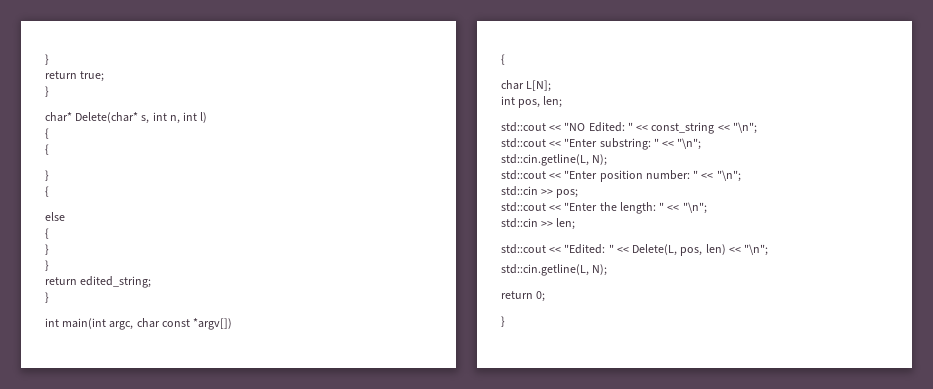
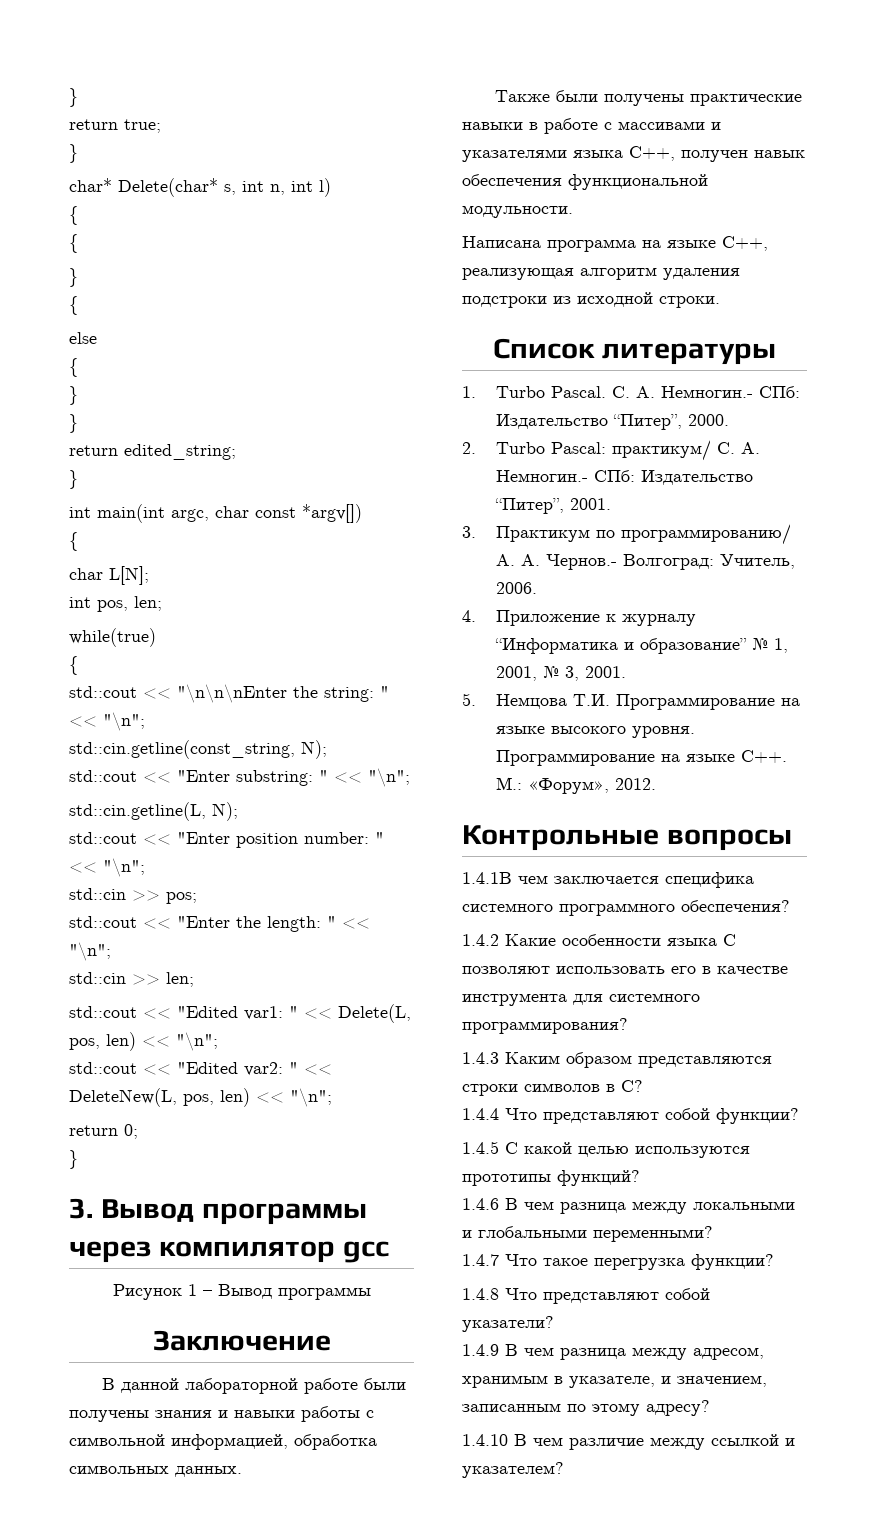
[501,122,757,134] // std::cout << "NO Edited: " << const_string << "\n"; -> [69,628,156,647] [69,656,78,675] [69,684,389,703] [69,712,145,731] [69,740,327,759] // while(true) // { // std::cout << "\n\n\nEnter the string: " << "\n"; // std::cin.getline(const_string, N);
[564,244,606,254] "Edited: -> [177,1006,283,1020] "Edited var1:
[501,264,608,276] [501,291,546,302] [501,316,505,327] std::cin.getline(L, N); // return 0; // } -> [69,1062,332,1076] [69,1088,332,1107] [69,1124,138,1139] [69,1150,78,1169] [69,1198,367,1225] [69,1241,389,1263] [112,1284,371,1300] [152,1330,331,1351] [101,1378,406,1394] [69,1406,374,1422] [69,1434,377,1450] [69,1465,242,1477] [494,90,802,106] [462,118,721,134] [462,146,805,162] [462,174,708,190] [462,205,573,218] [462,236,768,252] [462,267,740,280] [462,292,720,308] [493,338,776,365] [462,386,801,398] [496,414,730,430] [462,440,761,461] [496,470,754,485] [495,498,612,514] [462,524,792,545] [496,554,796,570] [496,582,538,594] [462,610,697,626] [495,638,789,654] [496,666,627,681] [462,693,801,710] [496,726,696,738] [496,750,788,766] [496,777,657,794] [462,825,792,851] [462,872,754,888] [462,900,790,916] [462,934,736,946] [462,966,788,974] [462,993,700,1006] [462,1018,628,1034] [462,1052,772,1068] [462,1080,643,1096] [462,1108,799,1124] [462,1141,750,1158] [462,1170,640,1186] [462,1198,795,1214] [462,1226,713,1242] [462,1254,774,1270] [462,1288,710,1304] [462,1316,554,1332] [462,1344,764,1360] [462,1375,767,1388] [462,1400,710,1416] [462,1434,795,1450] [462,1462,564,1478] std::cout << "Edited var2: " << DeleteNew(L, pos, len) << "\n"; // return 0; // } // 3. Вывод программы через компилятор gcc // Рисунок 1 – Вывод программы // Заключение // В данной лабораторной работе были получены знания и навыки работы с символьной информацией, обработка символьных данных. // Также были получены практические навыки в работе с массивами и указателями языка C++, получен навык обеспечения функциональной модульности. // Написана программа на языке С++, реализующая алгоритм удаления подстроки из исходной строки. // Список литературы // 1. Turbo Pascal. С. А. Немногин.- СПб: Издательство “Питер”, 2000. // 2. Turbo Pascal: практикум/ С. А. Немногин.- СПб: Издательство “Питер”, 2001. // 3. Практикум по программированию/ А. А. Чернов.- Волгоград: Учитель, 2006. // 4. Приложение к журналу “Информатика и образование” № 1, 2001, № 3, 2001. // 5. Немцова Т.И. Программирование на языке высокого уровня. Программирование на языке С++. М.: «Форум», 2012. // Контрольные вопросы // 1.4.1В чем заключается специфика системного программного обеспечения? // 1.4.2 Какие особенности языка С позволяют использовать его в качестве инструмента для системного программирования? // 1.4.3 Каким образом представляются строки символов в С? // 1.4.4 Что представляют собой функции? // 1.4.5 С какой целью используются прототипы функций? // 1.4.6 В чем разница между локальными и глобальными переменными? // 1.4.7 Что такое перегрузка функции? // 1.4.8 Что представляют собой указатели? // 1.4.9 В чем разница между адресом, хранимым в указателе, и значением, записанным по этому адресу? // 1.4.10 В чем различие между ссылкой и указателем?

